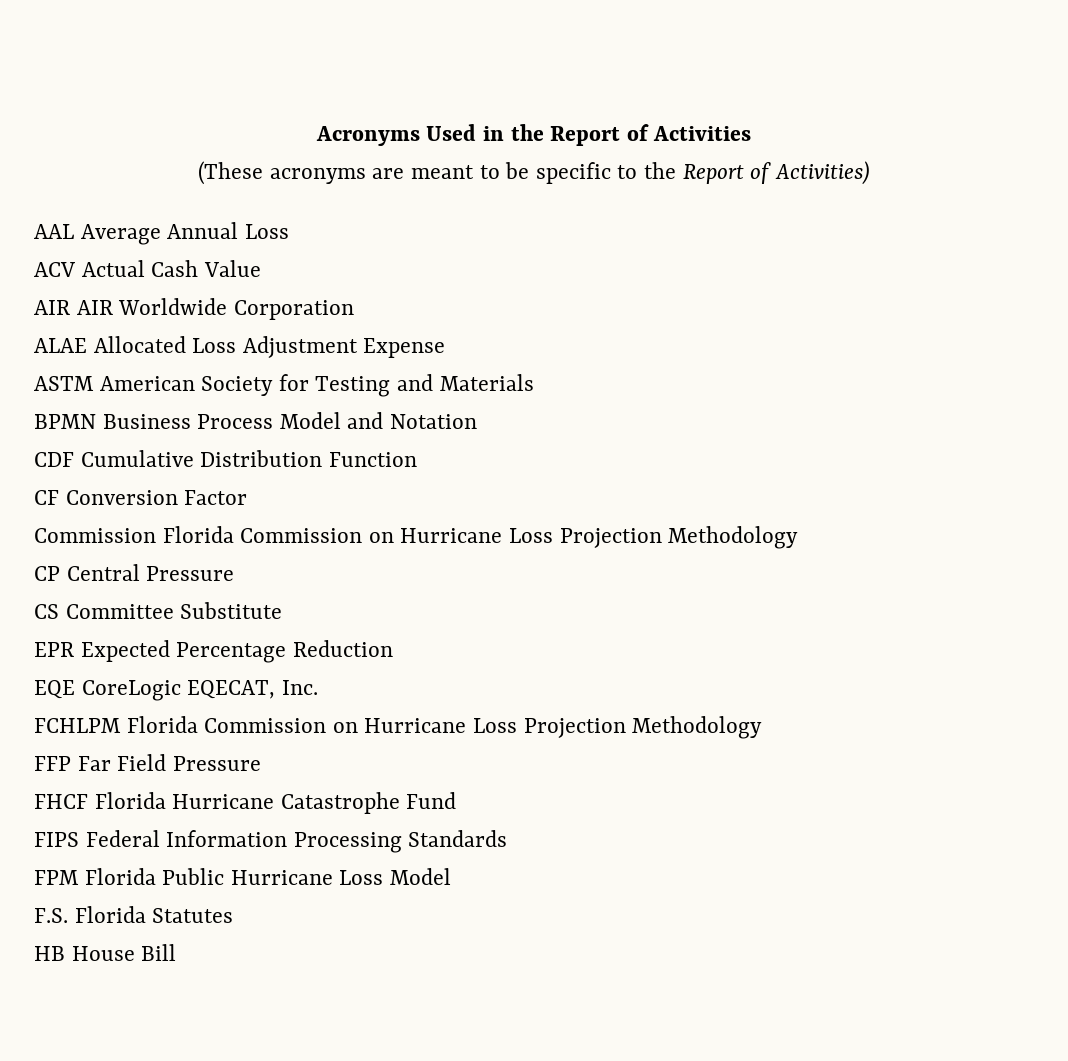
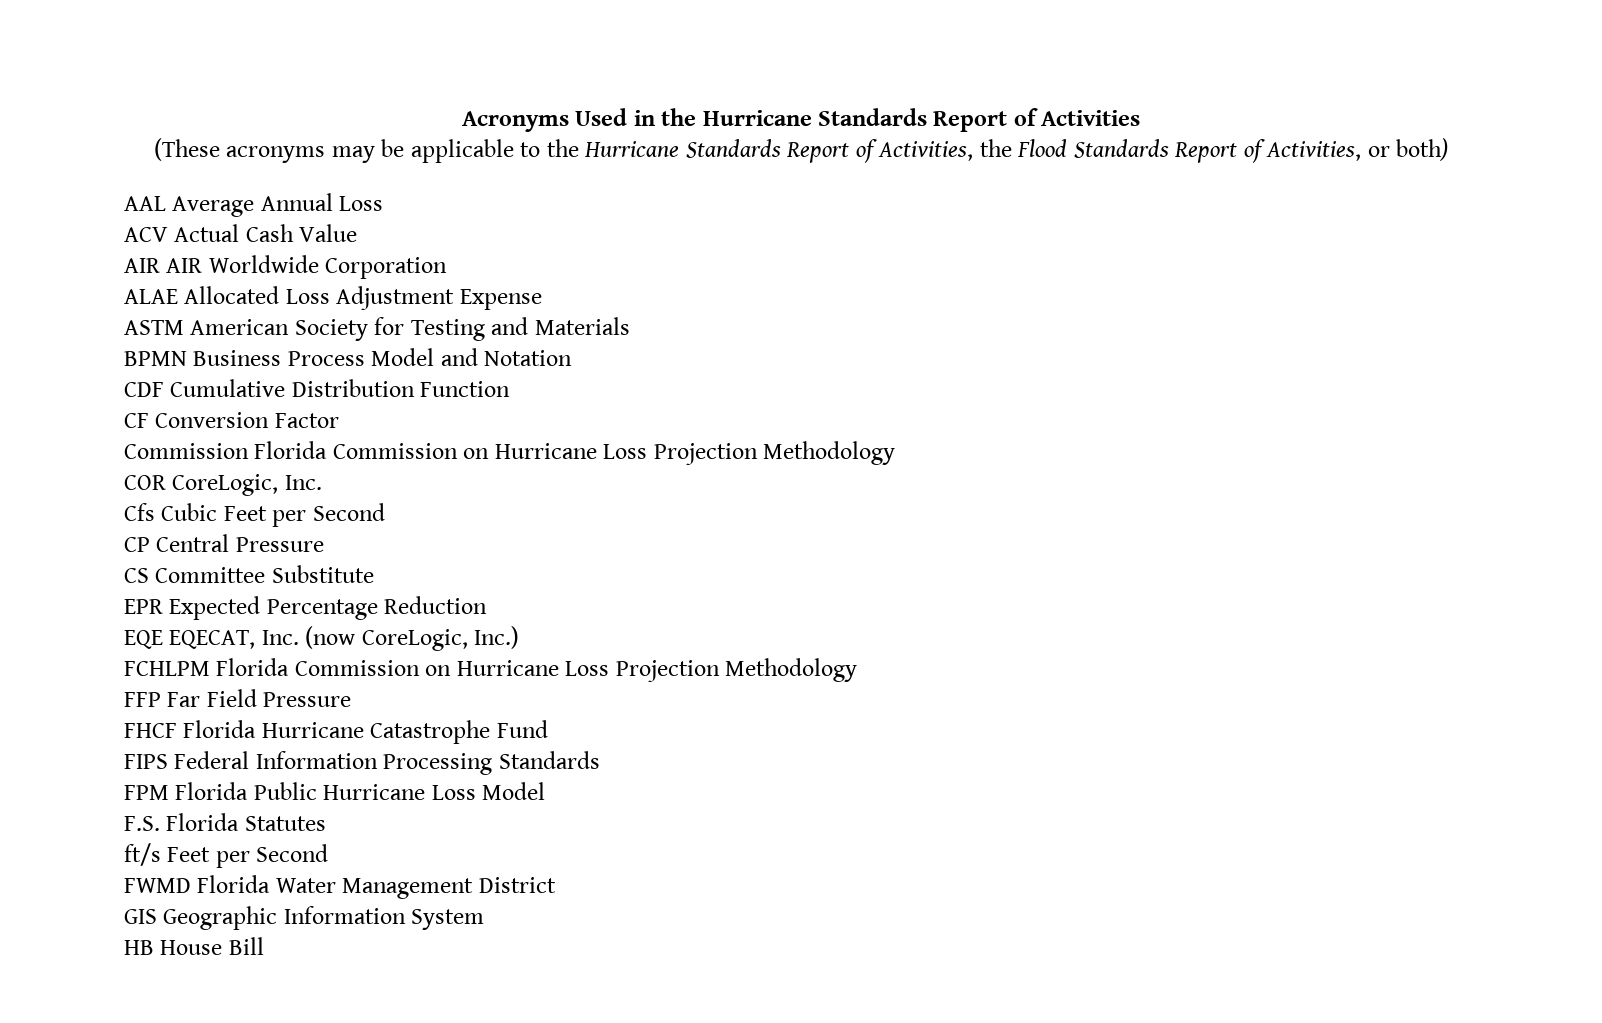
(544, 132) none -> [702,108,927,126] Hurricane Standards
[372,161,870,185] are meant to be specific to the Report of Activities) -> [331,138,1449,163] may be applicable to the Hurricane Standards Report of Activities, the Flood Standards Report of Activities, or both)
(799, 537) none -> [124,474,322,496] [124,503,385,527] // COR CoreLogic, Inc. // Cfs Cubic Feet per Second
[81,680,181,701] CoreLogic -> (163, 639) none
(318, 687) none -> [305,626,520,651] (now CoreLogic, Inc.)
(234, 915) none -> [124,843,329,868] [124,875,556,899] [124,906,485,930] // ft/s Feet per Second // FWMD Florida Water Management District // GIS Geographic Information System

